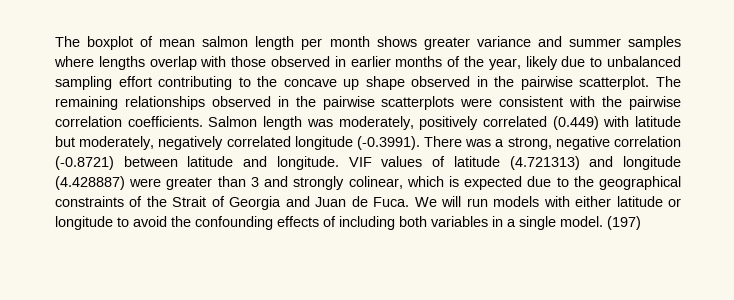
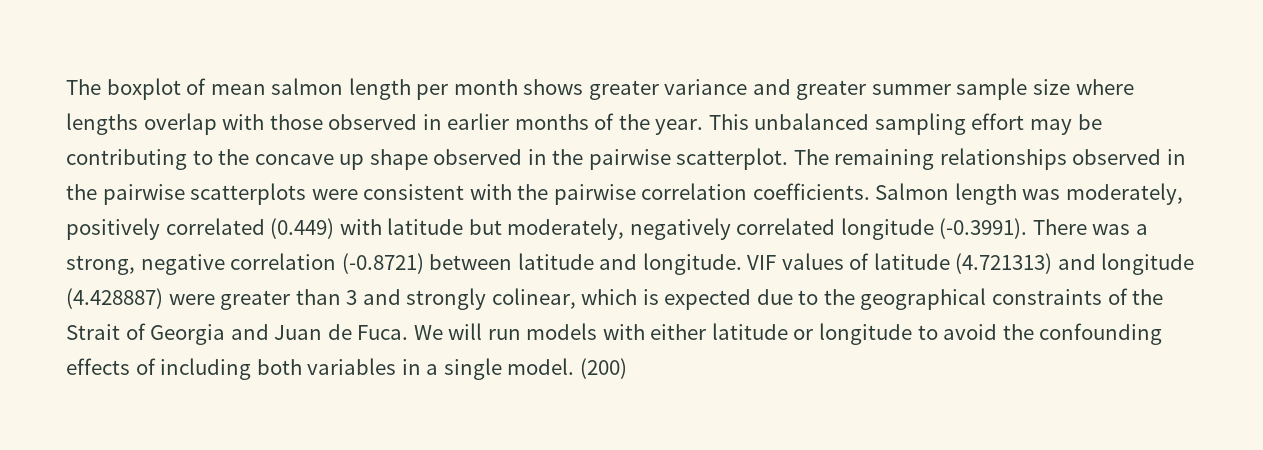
[568,36,682,50] summer samples -> [796,78,1071,100] greater summer sample size
[488,56,603,70] year, likely due to -> [655,114,749,135] year. This
(152, 81) none -> [1030,114,1102,135] may be
[607,216,641,230] (197) -> [579,358,627,379] (200)

